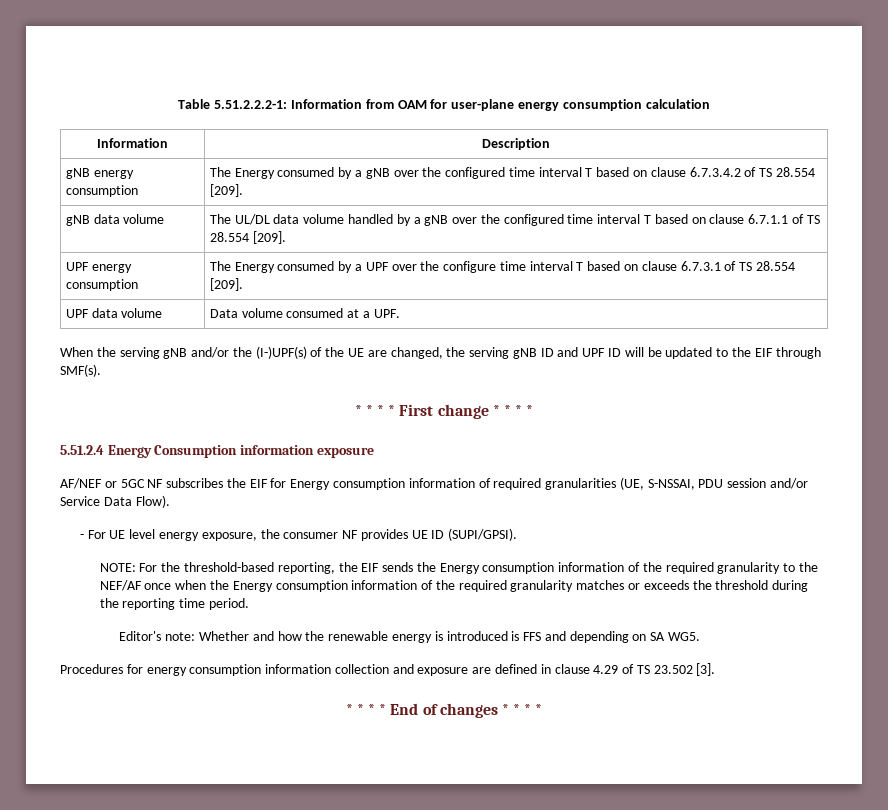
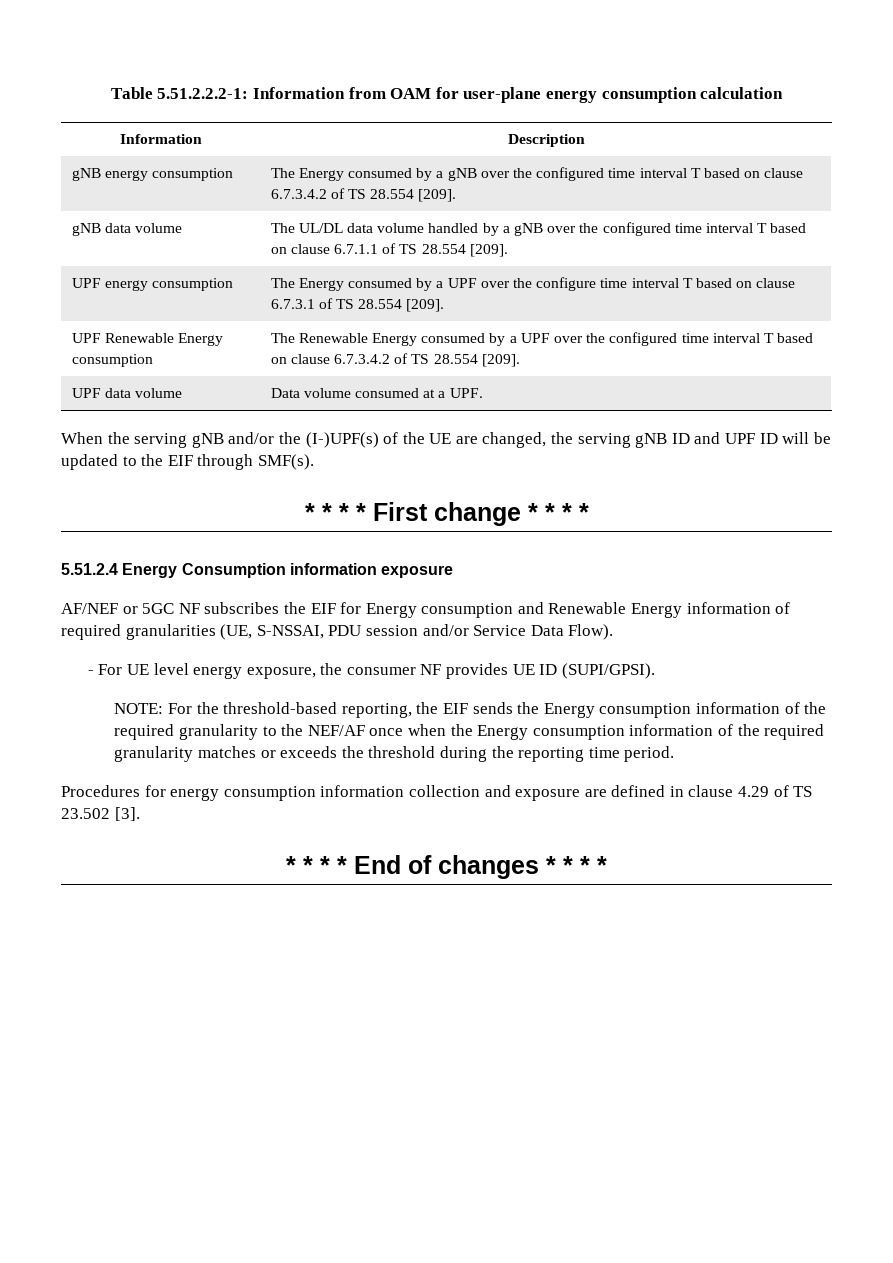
(243, 284) none -> [71,333,224,346] [71,354,153,367] [270,332,814,346] [270,353,520,367] // UPF Renewable Energy consumption | The Renewable Energy consumed by a UPF over the configured time interval T based on clause 6.7.3.4.2 of TS 28.554 [209].
(406, 484) none -> [517,602,683,618] and Renewable Energy
[119,631,700,643] // Editor's note: Whether and how the renewable energy is introduced is FFS and depending on SA WG5. -> (675, 754) none

